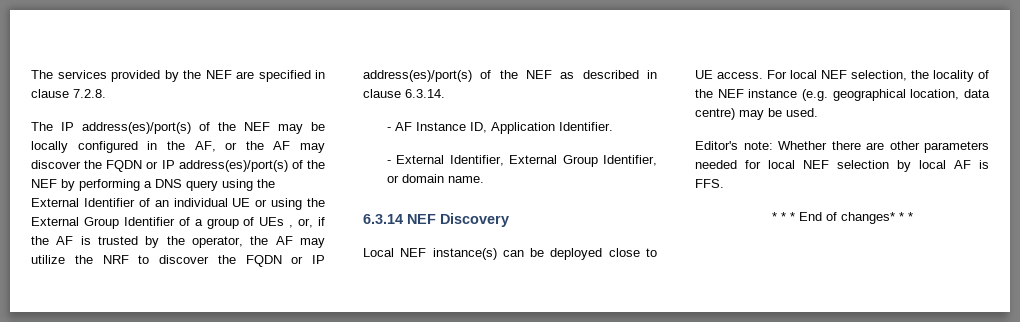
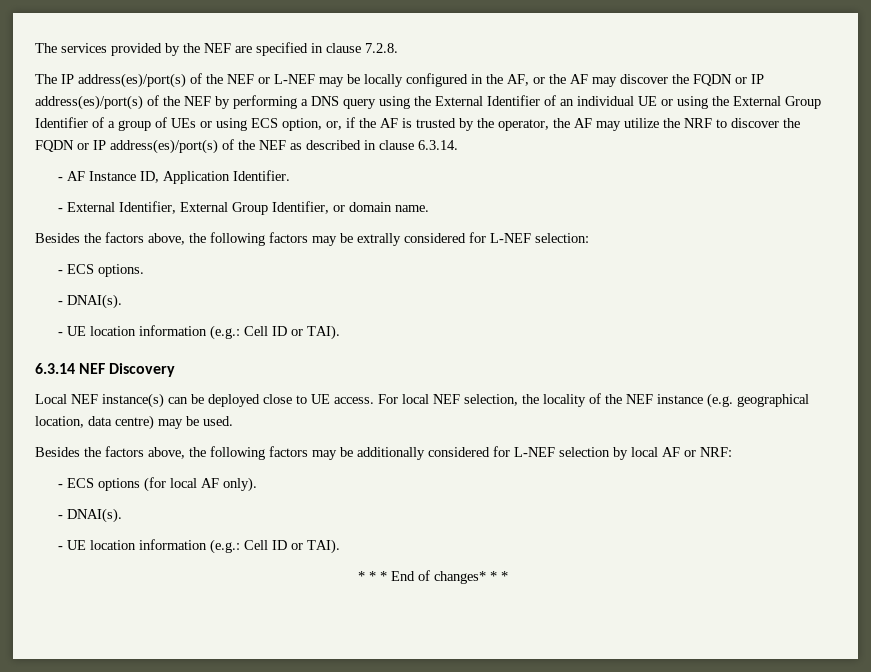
(270, 126) none -> [258,74,315,84] or L-NEF
[289,225,294,228] , -> [200,118,322,131] or using ECS option,
(484, 179) none -> [35,232,589,246] [58,264,145,277] [58,294,123,309] [58,325,341,340] // Besides the factors above, the following factors may be extrally considered for L-NEF selection: // - ECS options. // - DNAI(s). // - UE location information (e.g.: Cell ID or TAI).
[695,141,989,153] [695,160,989,172] [695,179,724,188] Editor's note: Whether there are other parameters needed for local NEF selection by local AF is FFS. -> [35,446,732,460] [58,477,258,492] [58,508,123,523] [58,539,341,554] Besides the factors above, the following factors may be additionally considered for L-NEF selection by local AF or NRF: // - ECS options (for local AF only). // - DNAI(s). // - UE location information (e.g.: Cell ID or TAI).

